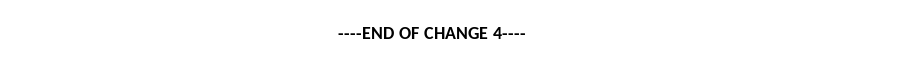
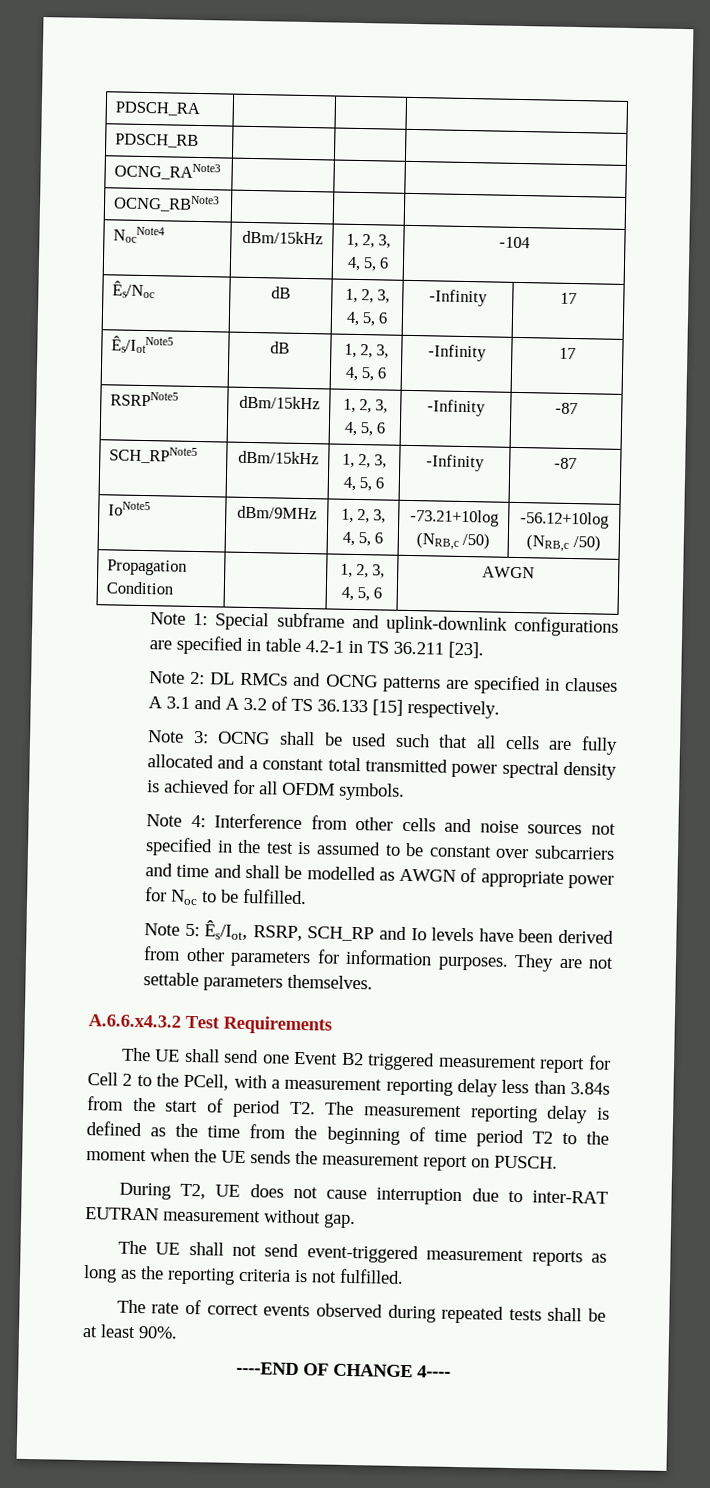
(338, 33) none -> [115,101,201,117] [115,133,200,148] [114,162,222,181] [113,194,221,213] [113,226,166,244] [241,230,323,245] [345,233,392,249] [346,256,390,272] [499,236,530,249] [112,280,156,299] [271,286,291,299] [344,288,391,304] [345,311,389,327] [429,289,488,307] [560,292,577,305] [111,335,175,354] [270,341,290,354] [343,343,390,359] [344,366,388,382] [428,344,487,362] [559,347,576,360] [110,391,180,407] [238,395,320,410] [342,398,389,414] [343,421,387,437] [427,399,486,417] [555,402,578,415] [109,446,199,465] [237,450,319,465] [341,453,388,469] [342,476,385,492] [426,454,485,472] [554,457,577,470] [108,501,152,517] [237,505,317,520] [340,508,387,524] [341,531,384,547] [409,508,499,527] [415,532,491,550] [520,511,609,529] [526,534,601,552] [107,559,188,576] [106,581,174,595] [339,563,386,579] [340,586,383,602] [482,566,535,579] [150,612,619,637] [149,635,485,659] [149,671,618,695] [148,696,501,719] [147,730,618,755] [147,754,617,780] [147,779,406,801] [146,813,616,835] [145,837,615,860] [145,863,614,889] [145,887,308,906] [144,920,614,944] [143,946,614,972] [143,972,374,992] [88,1014,332,1035] [121,1047,611,1074] [87,1072,610,1097] [87,1096,610,1124] [86,1121,609,1148] [86,1148,558,1172] [118,1182,608,1206] [85,1207,356,1229] [117,1240,607,1267] [83,1265,404,1285] [116,1299,606,1324] [82,1324,178,1339] PDSCH_RA | | | // PDSCH_RB | | | // OCNG_RANote3 | | | // OCNG_RBNote3 | | | // NocNote4 | dBm/15kHz | 1, 2, 3, 4, 5, 6 | -104 // Ês/Noc | dB | 1, 2, 3, 4, 5, 6 | -Infinity | 17 // Ês/IotNote5 | dB | 1, 2, 3, 4, 5, 6 | -Infinity | 17 // RSRPNote5 | dBm/15kHz | 1, 2, 3, 4, 5, 6 | -Infinity | -87 // SCH_RPNote5 | dBm/15kHz | 1, 2, 3, 4, 5, 6 | -Infinity | -87 // IoNote5 | dBm/9MHz | 1, 2, 3, 4, 5, 6 | -73.21+10log (NRB,c /50) | -56.12+10log (NRB,c /50) // Propagation Condition | | 1, 2, 3, 4, 5, 6 | AWGN // Note 1: Special subframe and uplink-downlink configurations are specified in table 4.2-1 in TS 36.211 [23]. // Note 2: DL RMCs and OCNG patterns are specified in clauses A 3.1 and A 3.2 of TS 36.133 [15] respectively. // Note 3: OCNG shall be used such that all cells are fully allocated and a constant total transmitted power spectral density is achieved for all OFDM symbols. // Note 4: Interference from other cells and noise sources not specified in the test is assumed to be constant over subcarriers and time and shall be modelled as AWGN of appropriate power for Noc to be fulfilled. // Note 5: Ês/Iot, RSRP, SCH_RP and Io levels have been derived from other parameters for information purposes. They are not settable parameters themselves. // A.6.6.x4.3.2 Test Requirements // The UE shall send one Event B2 triggered measurement report for Cell 2 to the PCell, with a measurement reporting delay less than 3.84s from the start of period T2. The measurement reporting delay is defined as the time from the beginning of time period T2 to the moment when the UE sends the measurement report on PUSCH. // During T2, UE does not cause interruption due to inter-RAT EUTRAN measurement without gap. // The UE shall not send event-triggered measurement reports as long as the reporting criteria is not fulfilled. // The rate of correct events observed during repeated tests shall be at least 90%. //

